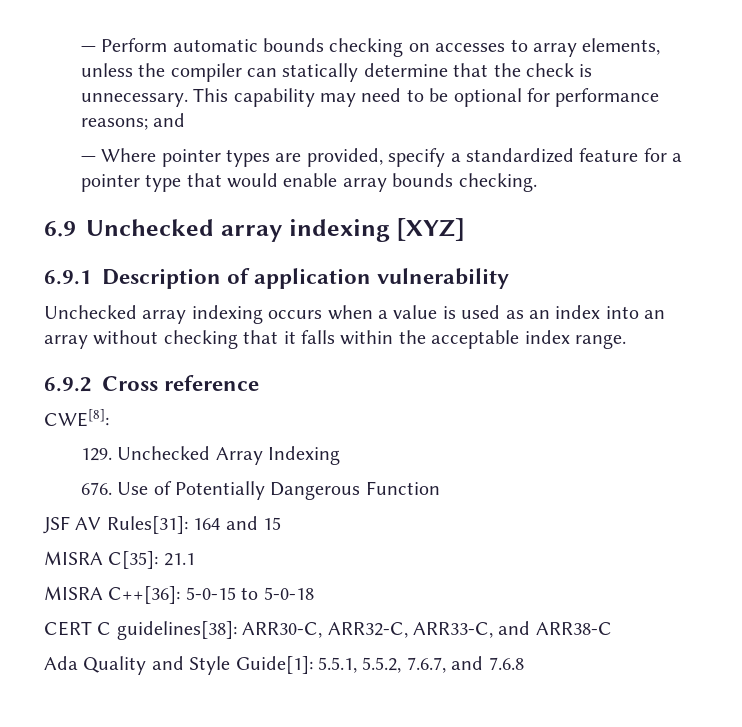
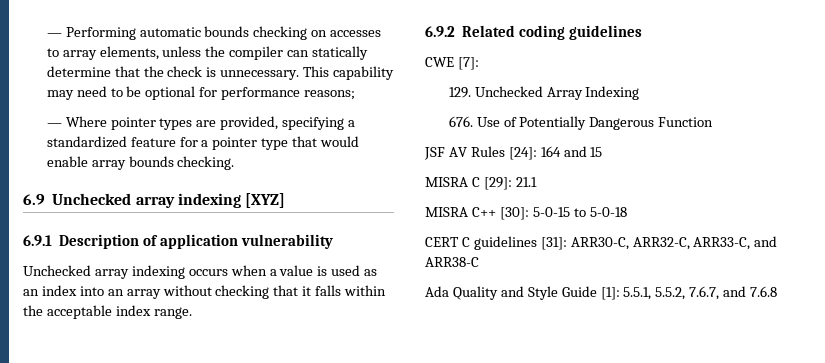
[80,38,168,52] — Perform -> [46,27,136,40] — Performing
[153,113,186,127] and -> (356, 95) none
[388,148,446,167] specify -> [282,117,345,130] specifying
[102,375,260,391] [44,409,109,427] Cross reference // CWE[8]: -> [462,25,643,40] [425,57,479,70] Related coding guidelines // CWE [7]:
[106,516,188,534] Rules[31]: -> [470,146,537,160] Rules [24]:
[108,551,159,569] C[35]: -> [471,177,512,190] C [29]:
[108,586,181,604] C++[36]: -> [471,207,529,220] C++ [30]:
[116,621,237,640] guidelines[38]: -> [473,236,567,250] guidelines [31]:
[235,656,313,674] Guide[1]: -> [561,286,620,300] Guide [1]:

